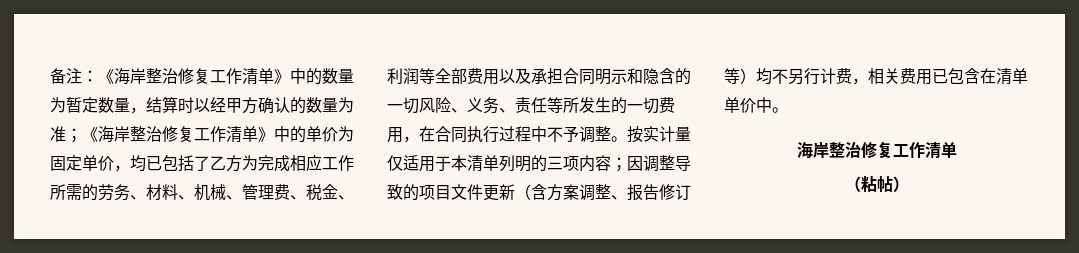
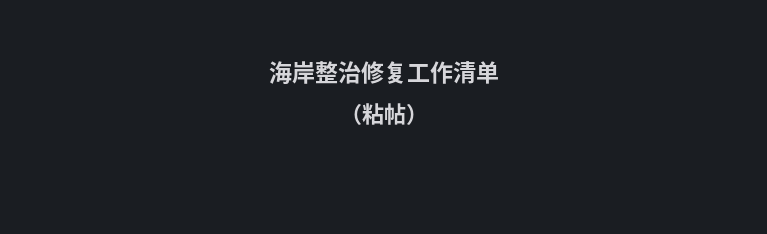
[50,68,354,85] [50,96,354,114] [50,126,354,143] [50,154,354,172] [50,184,354,201] [387,68,691,85] [387,97,675,114] [387,126,691,143] [387,155,691,172] [387,184,691,201] [724,68,1028,85] [724,97,788,113] 备注：《海岸整治修复工作清单》中的数量为暂定数量，结算时以经甲方确认的数量为准；《海岸整治修复工作清单》中的单价为固定单价，均已包括了乙方为完成相应工作所需的劳务、材料、机械、管理费、税金、利润等全部费用以及承担合同明示和隐含的一切风险、义务、责任等所发生的一切费用，在合同执行过程中不予调整。按实计量仅适用于本清单列明的三项内容；因调整导致的项目文件更新（含方案调整、报告修订等）均不另行计费，相关费用已包含在清单单价中。 // -> (268, 73) none

